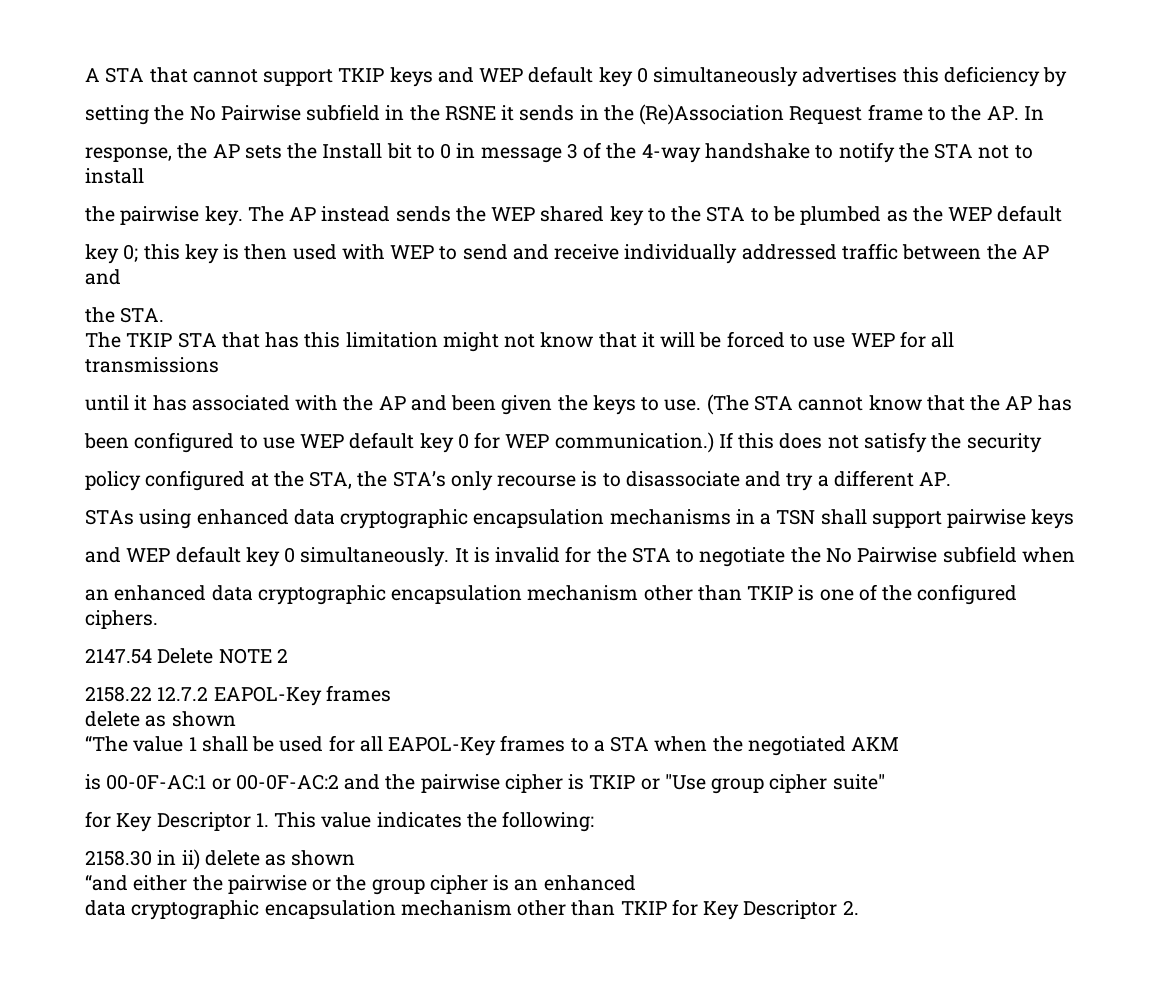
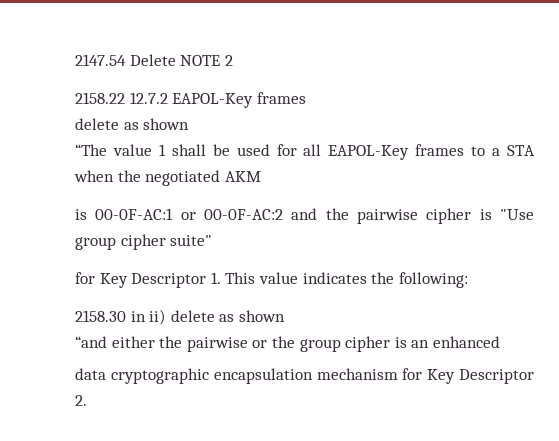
[85,66,1068,87] [85,104,1044,125] [85,142,1033,163] [85,168,144,184] [85,205,1063,226] [85,243,1049,264] [85,269,121,285] [85,307,165,323] [85,331,955,352] [85,357,219,373] [85,394,1072,415] [84,432,1042,453] [85,470,952,491] [85,509,1075,529] [85,546,1075,567] [85,584,1018,605] [85,610,158,629] A STA that cannot support TKIP keys and WEP default key 0 simultaneously advertises this deficiency by // setting the No Pairwise subfield in the RSNE it sends in the (Re)Association Request frame to the AP. In // response, the AP sets the Install bit to 0 in message 3 of the 4-way handshake to notify the STA not to install // the pairwise key. The AP instead sends the WEP shared key to the STA to be plumbed as the WEP default // key 0; this key is then used with WEP to send and receive individually addressed traffic between the AP and // the STA. // The TKIP STA that has this limitation might not know that it will be forced to use WEP for all transmissions // until it has associated with the AP and been given the keys to use. (The STA cannot know that the AP has // been configured to use WEP default key 0 for WEP communication.) If this does not satisfy the security // policy configured at the STA, the STA’s only recourse is to disassociate and try a different AP. // STAs using enhanced data cryptographic encapsulation mechanisms in a TSN shall support pairwise keys // and WEP default key 0 simultaneously. It is invalid for the STA to negotiate the No Pairwise subfield when // an enhanced data cryptographic encapsulation mechanism other than TKIP is one of the configured ciphers. // -> (75, 60) none
[589,775,660,790] TKIP or -> (492, 214) none
[517,900,667,916] other than TKIP -> (398, 374) none

